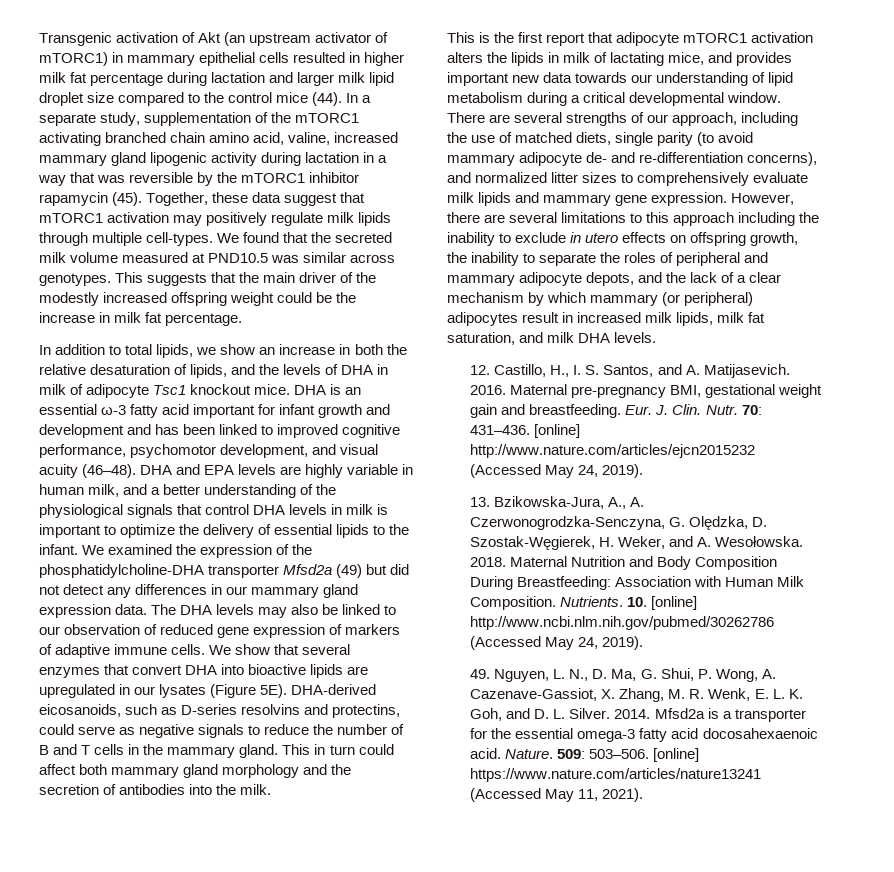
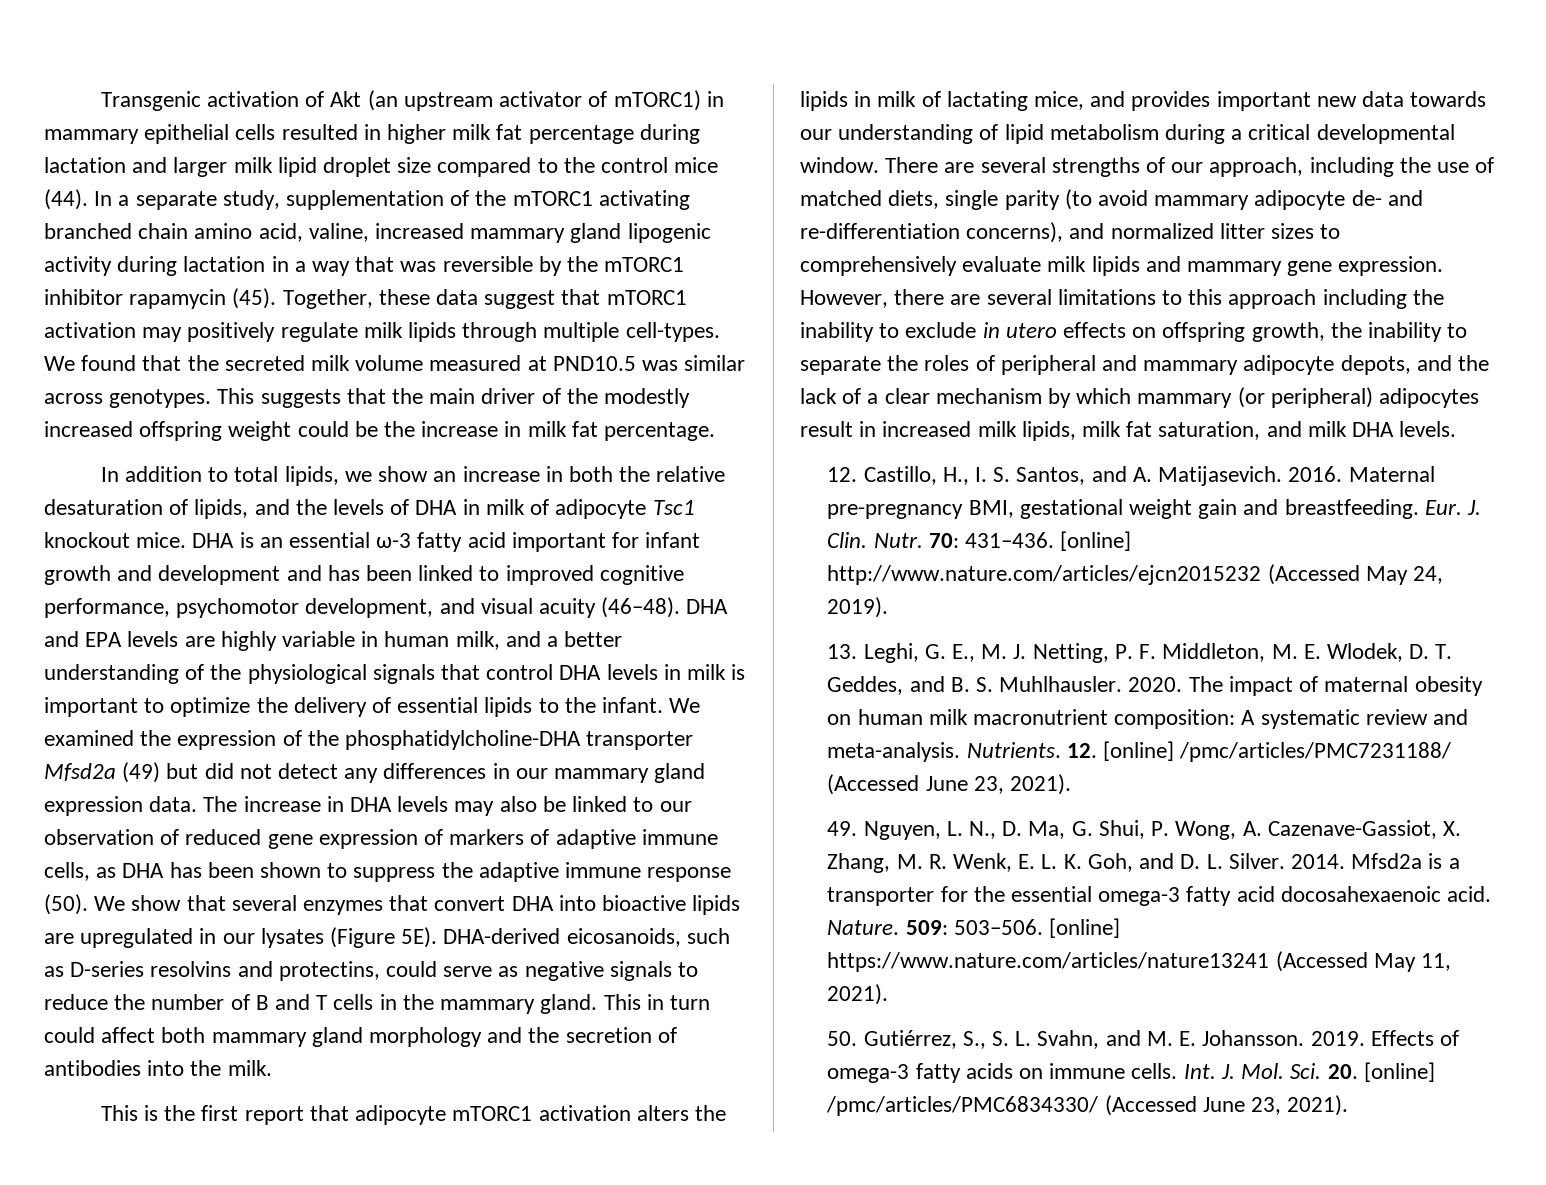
(177, 609) none -> [243,796,344,812] increase in
[171,644,206,655] cells. -> [44,862,732,882] [44,894,88,915] cells, as DHA has been shown to suppress the adaptive immune response (50).
[494,496,645,509] [470,516,768,530] [470,536,804,550] [470,556,778,570] [470,576,805,590] [470,596,698,610] [470,616,775,630] [470,636,644,650] Bzikowska-Jura, A., A. Czerwonogrodzka-Senczyna, G. Olędzka, D. Szostak-Węgierek, H. Weker, and A. Wesołowska. 2018. Maternal Nutrition and Body Composition During Breastfeeding: Association with Human Milk Composition. Nutrients. 10. [online] http://www.ncbi.nlm.nih.gov/pubmed/30262786 (Accessed May 24, 2019). -> [863,643,1453,663] [827,676,1483,696] [827,709,1469,729] [827,741,1452,762] [827,774,1072,795] Leghi, G. E., M. J. Netting, P. F. Middleton, M. E. Wlodek, D. T. Geddes, and B. S. Muhlhausler. 2020. The impact of maternal obesity on human milk macronutrient composition: A systematic review and meta-analysis. Nutrients. 12. [online] /pmc/articles/PMC7231188/ (Accessed June 23, 2021).
(644, 795) none -> [827,1030,1459,1049] [827,1062,1435,1083] [826,1095,1349,1116] // 50. Gutiérrez, S., S. L. Svahn, and M. E. Johansson. 2019. Effects of omega-3 fatty acids on immune cells. Int. J. Mol. Sci. 20. [online] /pmc/articles/PMC6834330/ (Accessed June 23, 2021).

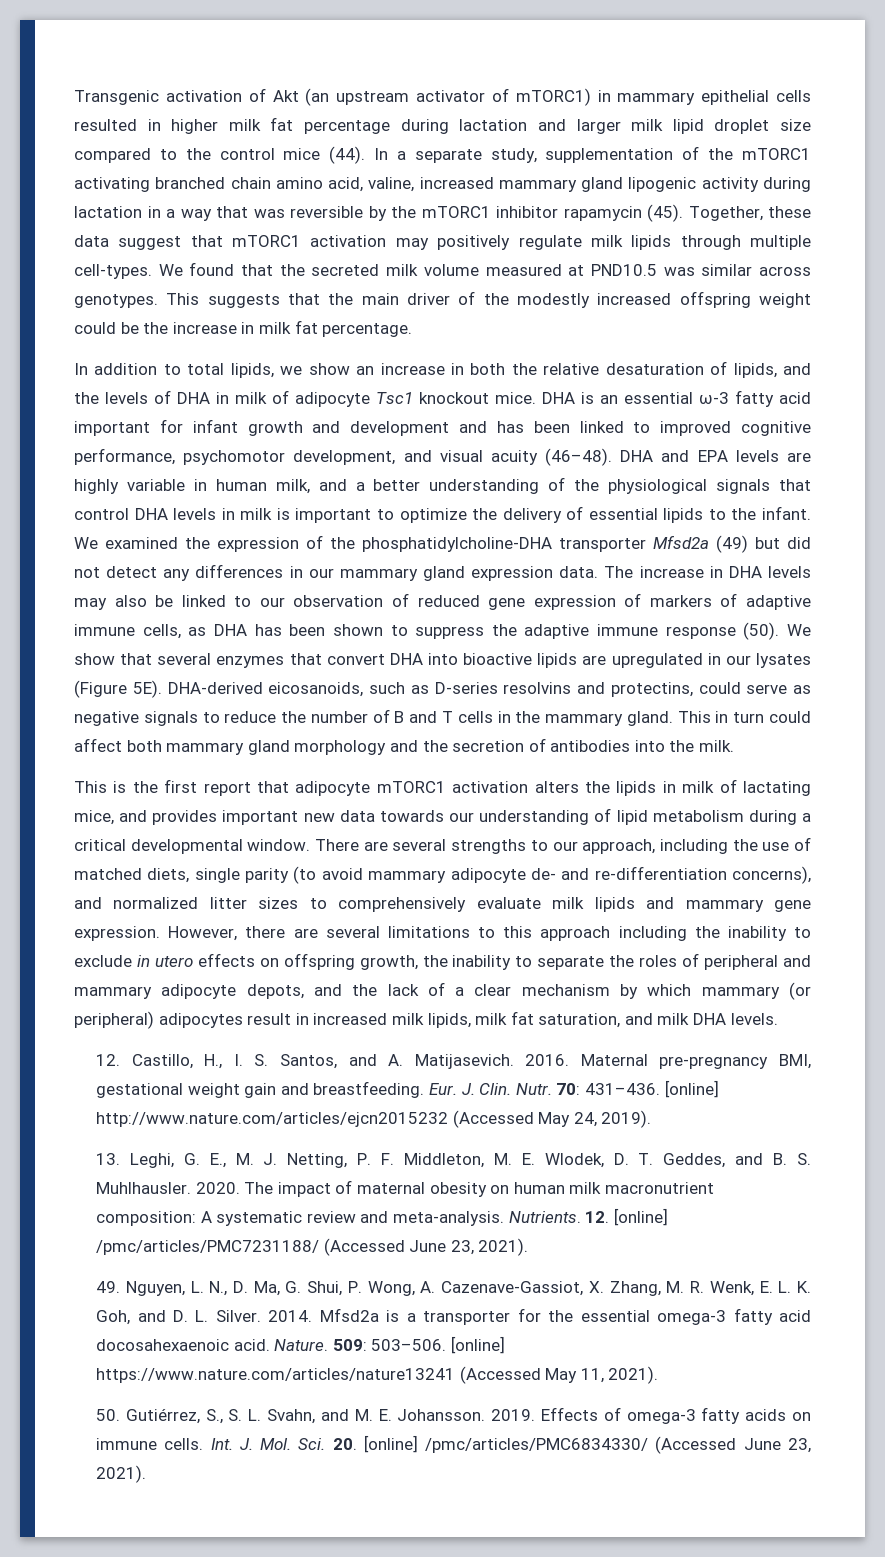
[1146,157,1166,173] of -> [530,840,548,851] to

